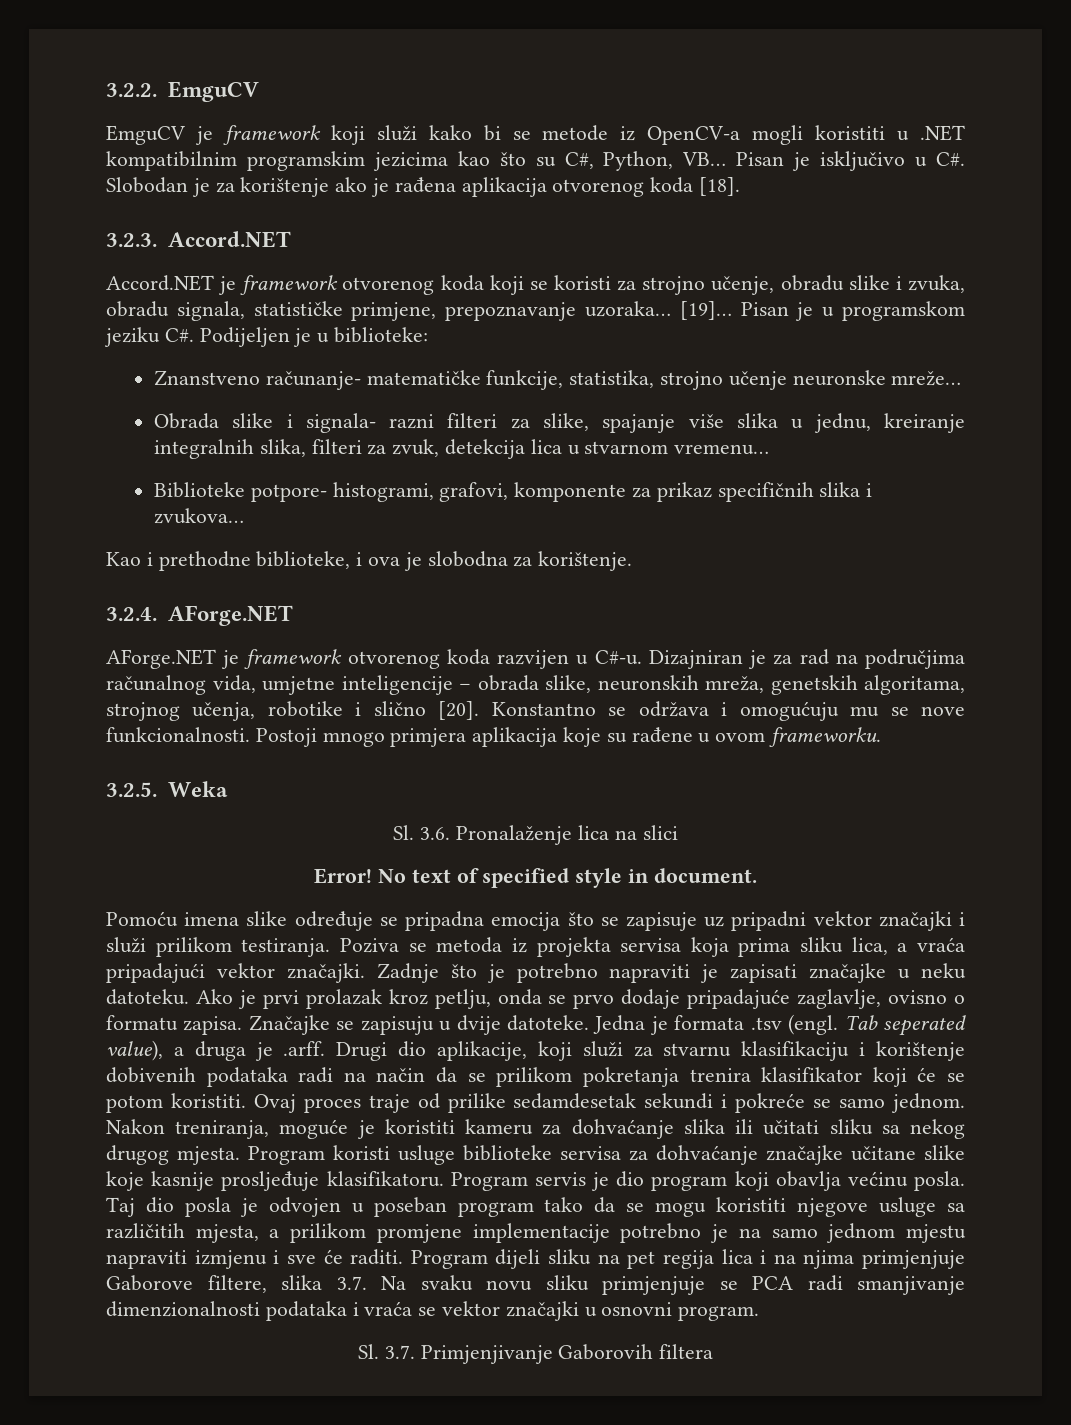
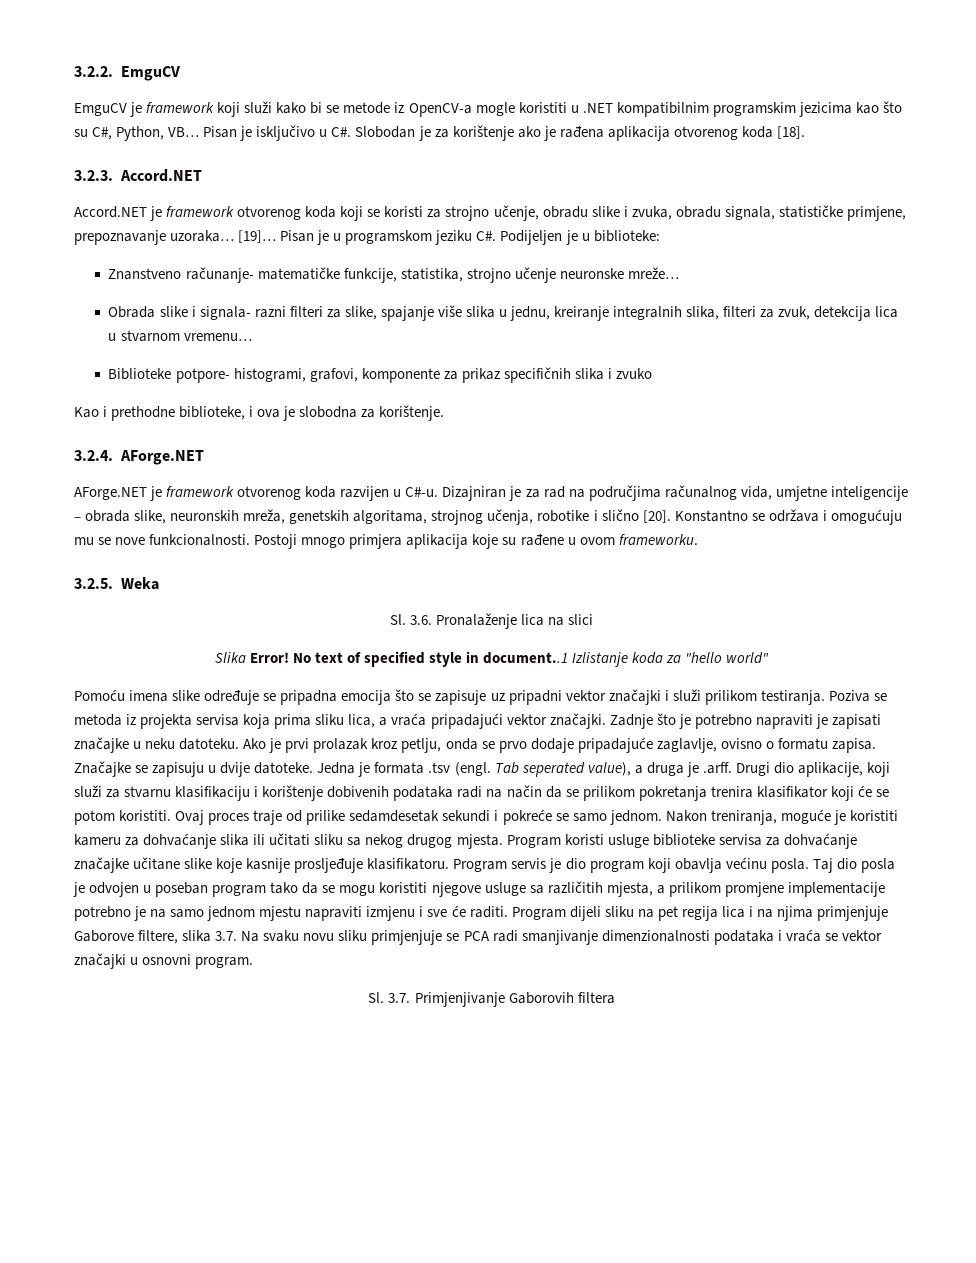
[752,125,804,145] mogli -> [475,102,515,116] mogle
[153,508,244,524] zvukova… -> [615,368,652,379] zvuko
(678, 832) none -> [214,652,246,663] Slika
[653,868,757,883] document. -> [483,652,770,667] document..1 Izlistanje koda za "hello world"

